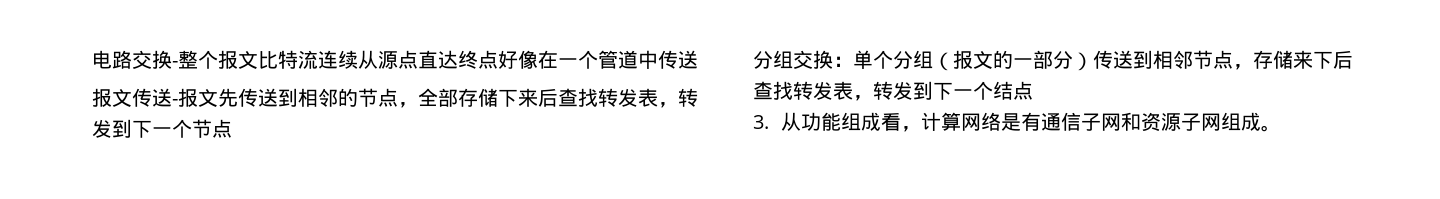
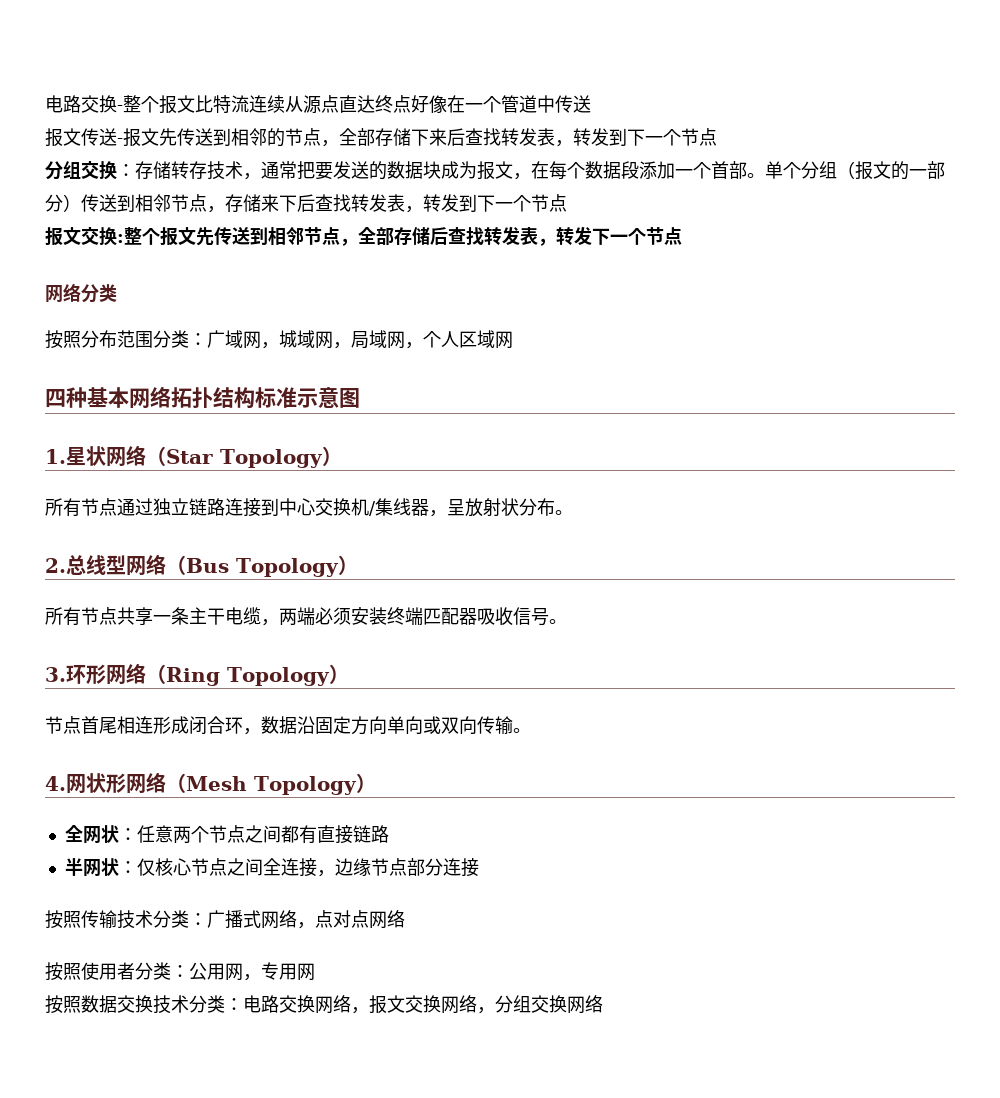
(853, 61) none -> [135,161,765,180] 存储转存技术，通常把要发送的数据块成为报文，在每个数据段添加一个首部。
[993,81,1033,100] [753,112,1281,132] 结点 // 3.从功能组成看，计算网络是有通信子网和资源子网组成。 -> [531,194,567,212] [45,226,682,246] [45,283,117,303] [45,330,513,349] [45,386,360,409] [45,445,342,468] [45,498,573,517] [45,554,358,577] [45,607,567,626] [45,663,349,686] [45,716,531,735] [45,772,376,795] [64,825,389,844] [64,858,479,877] [45,910,405,929] [45,962,315,981] [45,995,603,1014] 节点 // 报文交换:整个报文先传送到相邻节点，全部存储后查找转发表，转发下一个节点 // 网络分类 // 按照分布范围分类：广域网，城域网，局域网，个人区域网 // 四种基本网络拓扑结构标准示意图 // 1.星状网络（Star Topology） // 所有节点通过独立链路连接到中心交换机/集线器，呈放射状分布。 // 2.总线型网络（Bus Topology） // 所有节点共享一条主干电缆，两端必须安装终端匹配器吸收信号。 // 3.环形网络（Ring Topology） // 节点首尾相连形成闭合环，数据沿固定方向单向或双向传输。 // 4.网状形网络（Mesh Topology） // 全网状：任意两个节点之间都有直接链路 // 半网状：仅核心节点之间全连接，边缘节点部分连接 // 按照传输技术分类：广播式网络，点对点网络 // 按照使用者分类：公用网，专用网 // 按照数据交换技术分类：电路交换网络，报文交换网络，分组交换网络

